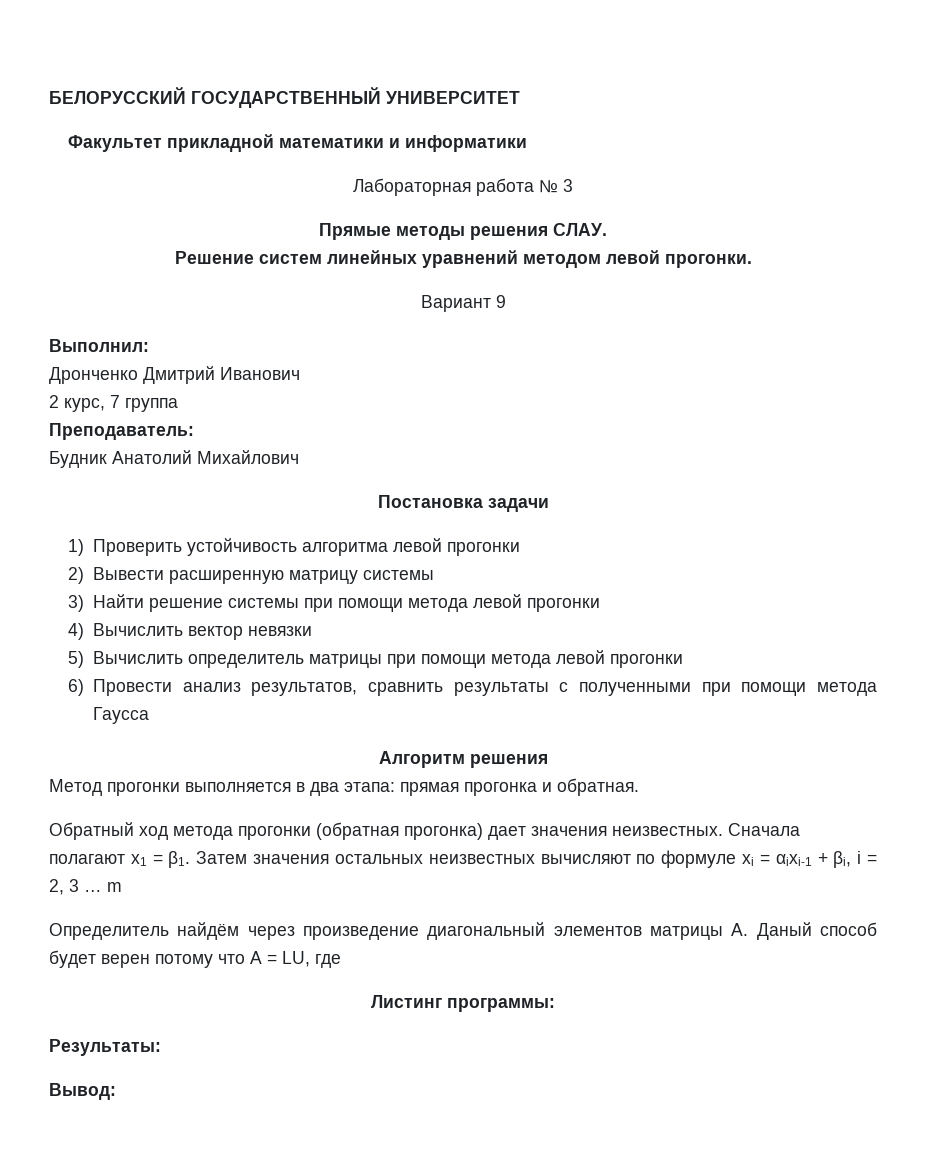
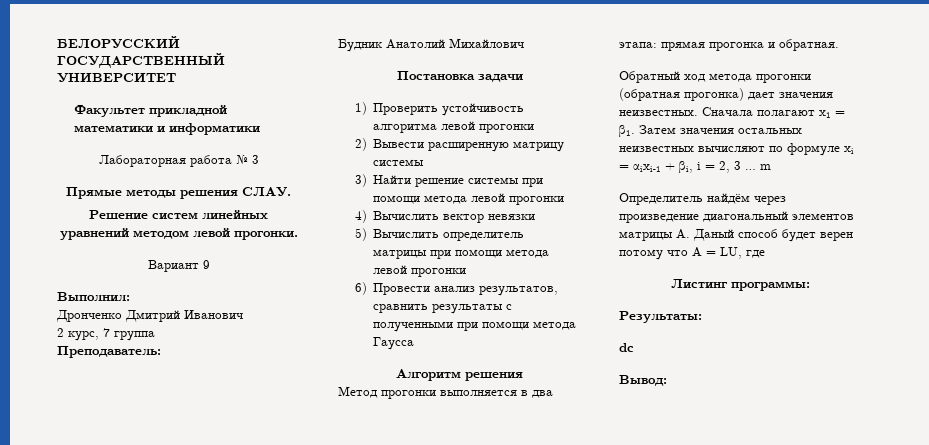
(161, 1047) none -> [619,343,634,352] // dc

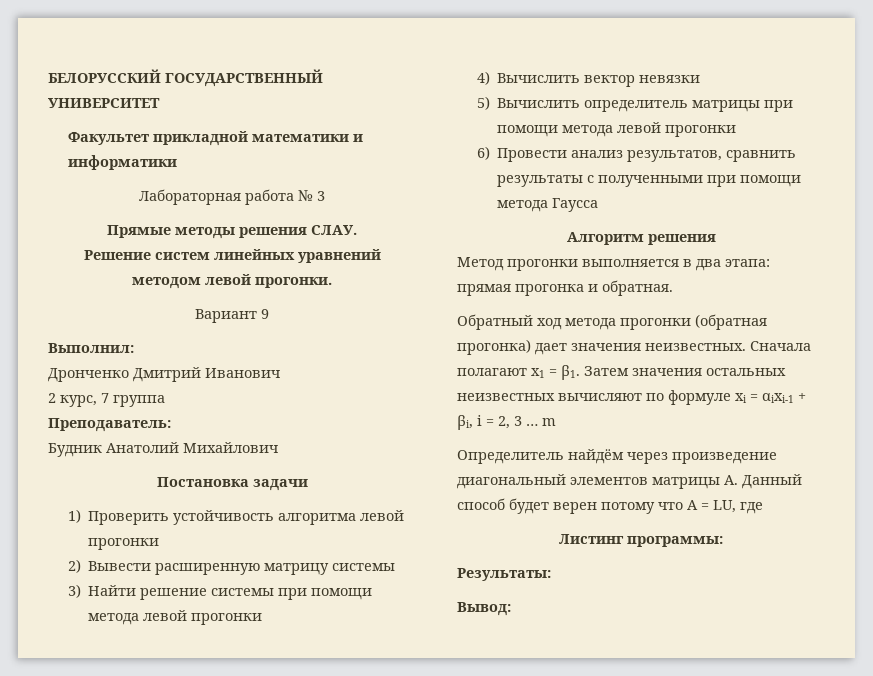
[693,229,734,241] Даный -> [742,474,802,489] Данный
[619,343,634,352] // dc -> (551, 574) none

